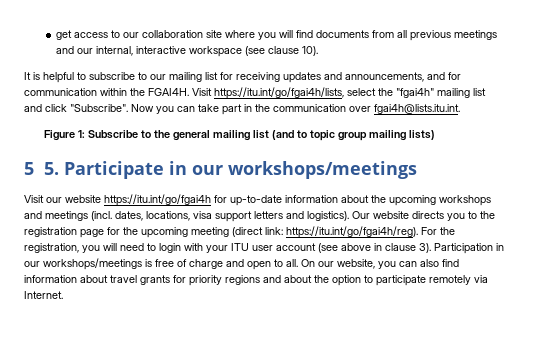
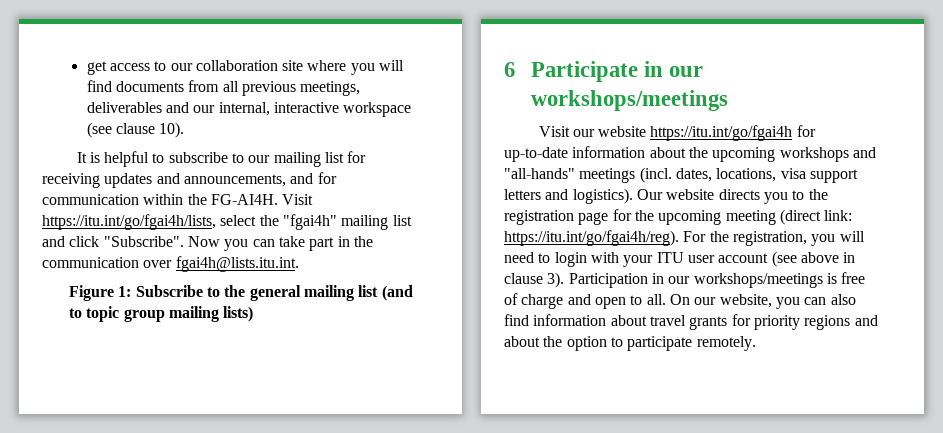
[454,30,498,40] meetings -> [300,81,361,96] [86,102,162,113] meetings, deliverables
[148,88,189,96] FGAI4H. -> [210,194,278,205] FG-AI4H.
[24,162,59,175] 5 5. -> [504,62,515,77] 6
(42, 215) none -> [504,168,575,179] "all-hands"
[429,275,488,285] [24,291,63,299] remotely via Internet. -> [696,336,756,351] remotely.

